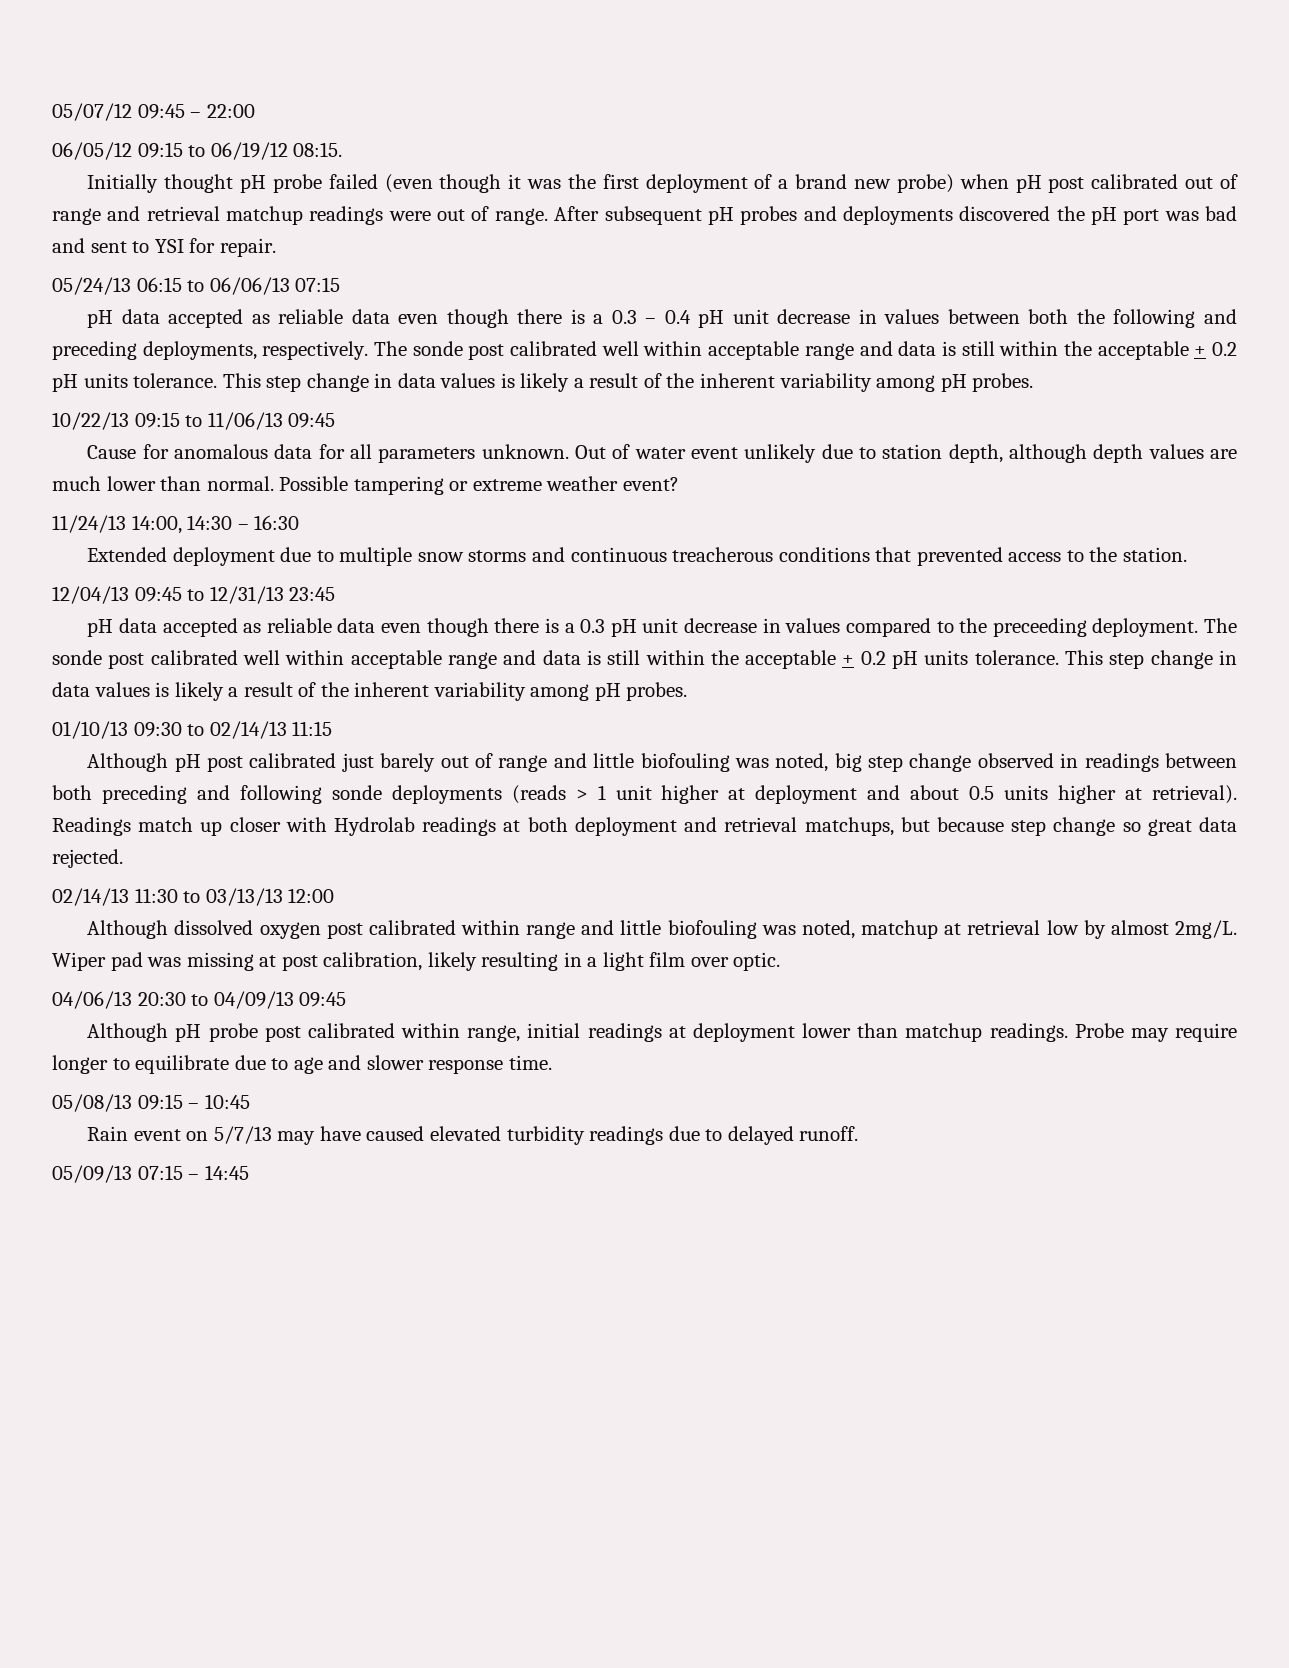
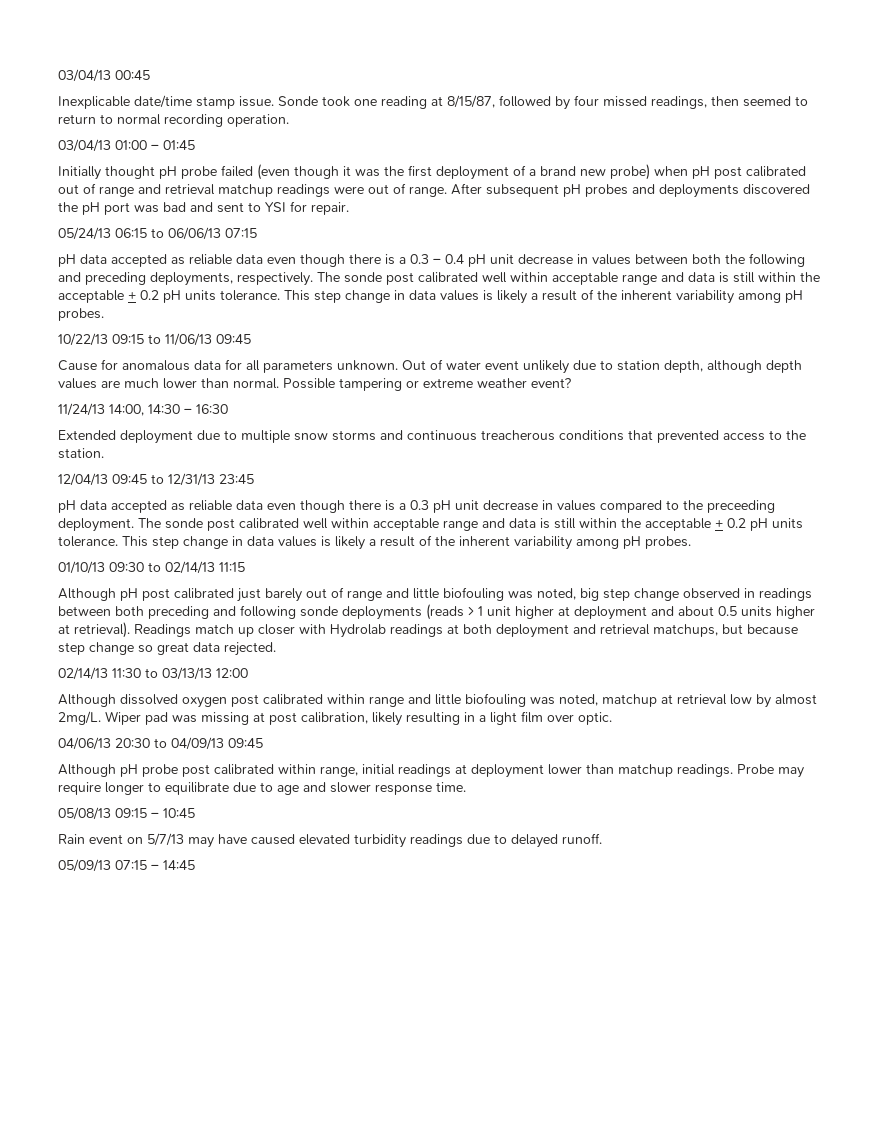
[52,103,255,121] [52,142,343,160] 05/07/12 09:45 – 22:00 // 06/05/12 09:15 to 06/19/12 08:15. -> [58,69,150,82] [58,95,808,110] [58,114,289,127] [58,139,195,152] 03/04/13 00:45 // Inexplicable date/time stamp issue. Sonde took one reading at 8/15/87, followed by four missed readings, then seemed to return to normal recording operation. // 03/04/13 01:00 – 01:45

